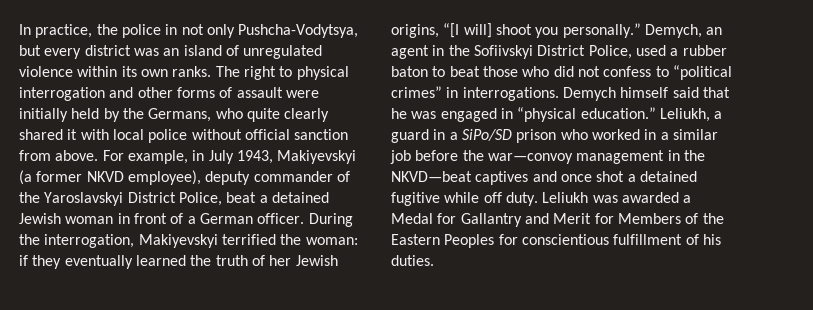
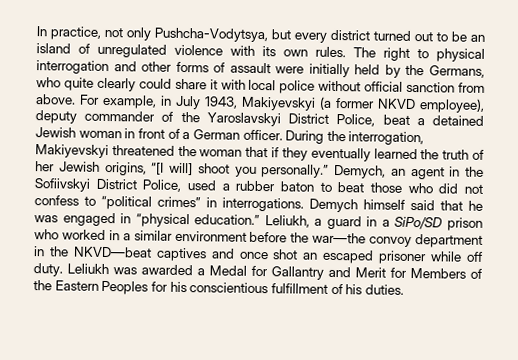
[96,24,178,38] the police in -> (101, 33) none
[133,48,159,56] was -> [373,30,467,42] turned out to be
[77,66,118,77] within -> [230,45,255,56] with
[172,66,212,77] ranks. -> [315,46,346,58] rules.
[19,129,63,140] shared -> [138,78,207,90] could share
[221,234,358,245] terrified the woman: -> [111,145,269,158] threatened the woman that
[390,150,411,164] job -> [174,230,247,242] environment
[487,150,665,164] war—convoy management -> [312,232,483,248] war—the convoy department
[627,171,697,182] [391,192,440,206] a detained fugitive -> [302,249,428,265] an escaped prisoner
(518, 239) none -> [169,281,187,293] his

